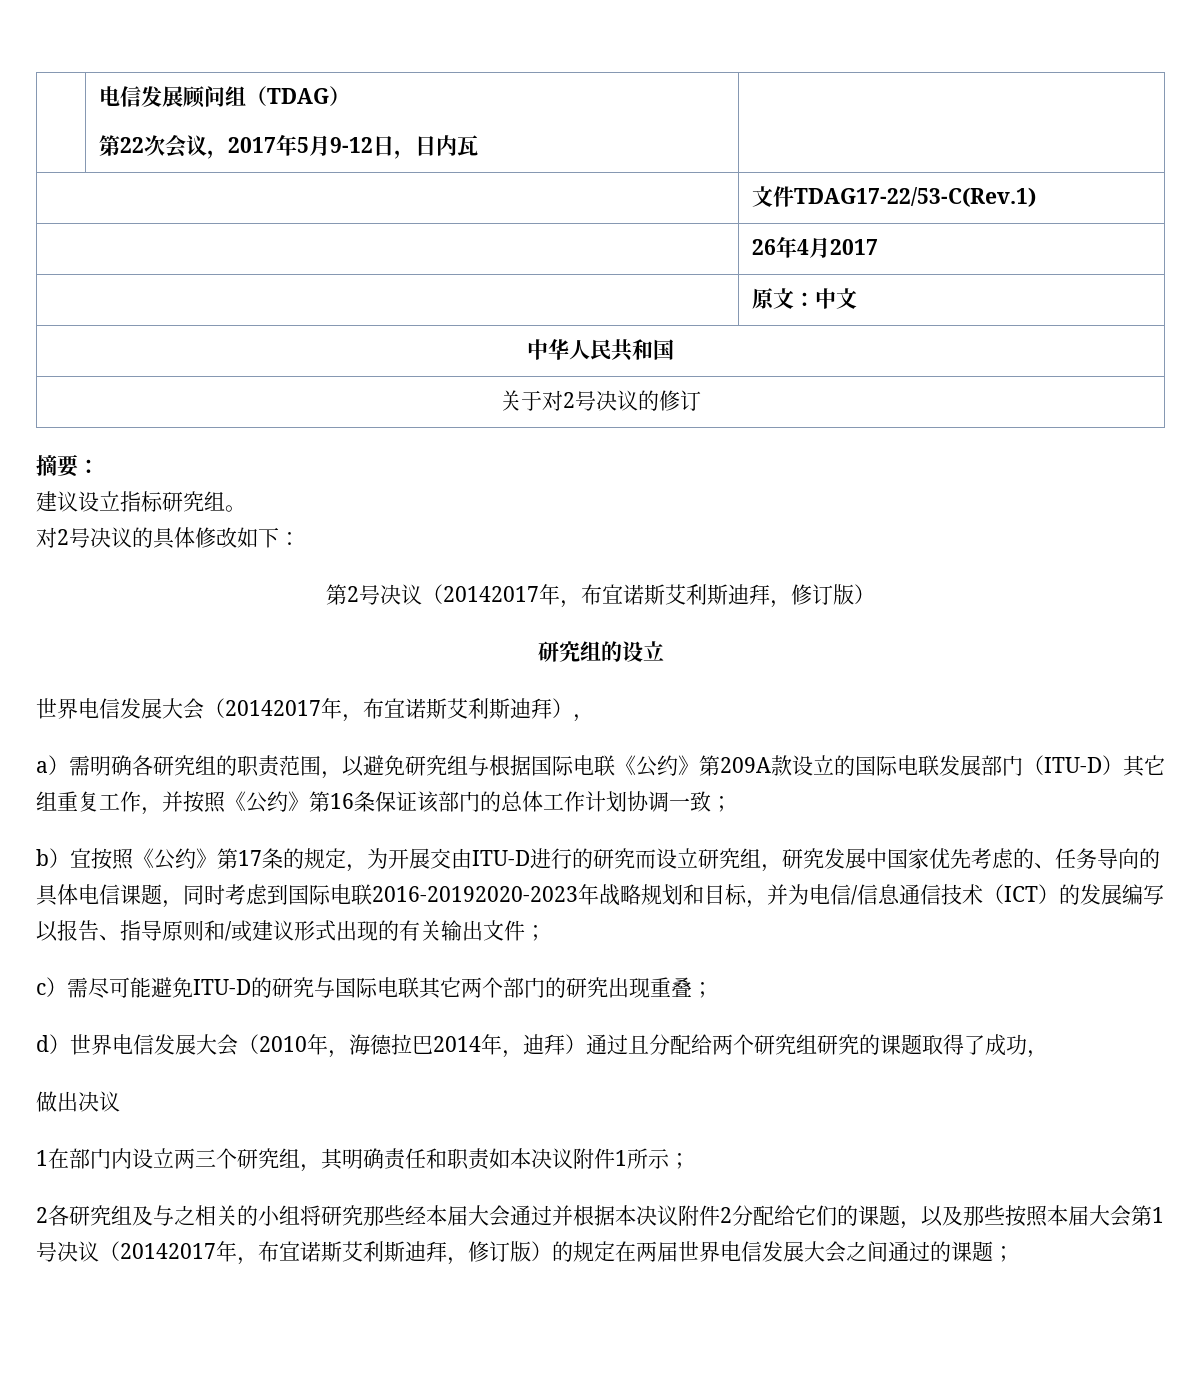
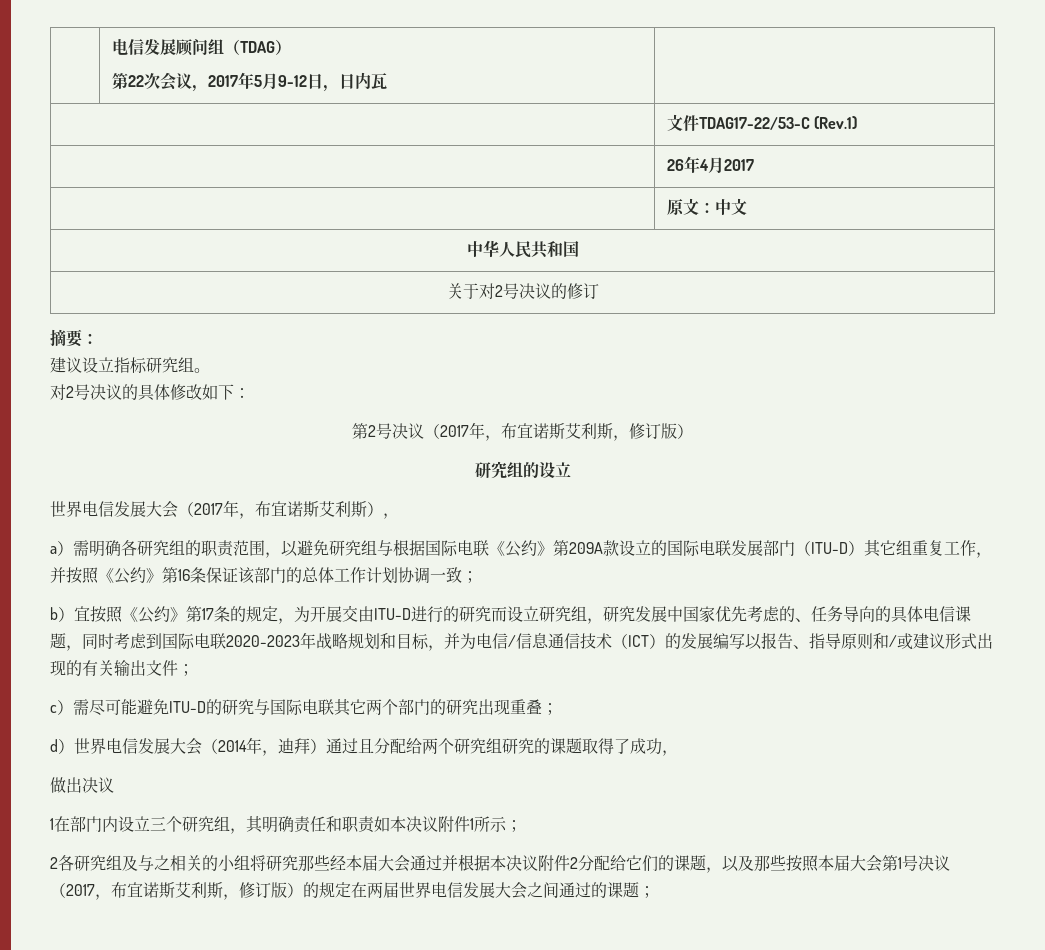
[793,187,1036,207] TDAG17-22/53-C(Rev.1) -> [698,116,857,130] TDAG17-22/53-C (Rev.1)
[443,584,770,608] 20142017年，布宜诺斯艾利斯迪拜 -> [440,422,613,441] 2017年，布宜诺斯艾利斯
[225,698,552,722] 20142017年，布宜诺斯艾利斯迪拜 -> [194,500,367,519] 2017年，布宜诺斯艾利斯
[372,886,578,902] 2016-20192020-2023 -> [226,635,300,647] 2020-2023
[259,1034,433,1058] 2010年，海德拉巴 -> (218, 746) none
[174,1148,195,1169] 两 -> (150, 823) none
[120,1241,447,1265] 20142017年，布宜诺斯艾利斯迪拜 -> [66,882,223,900] 2017，布宜诺斯艾利斯

